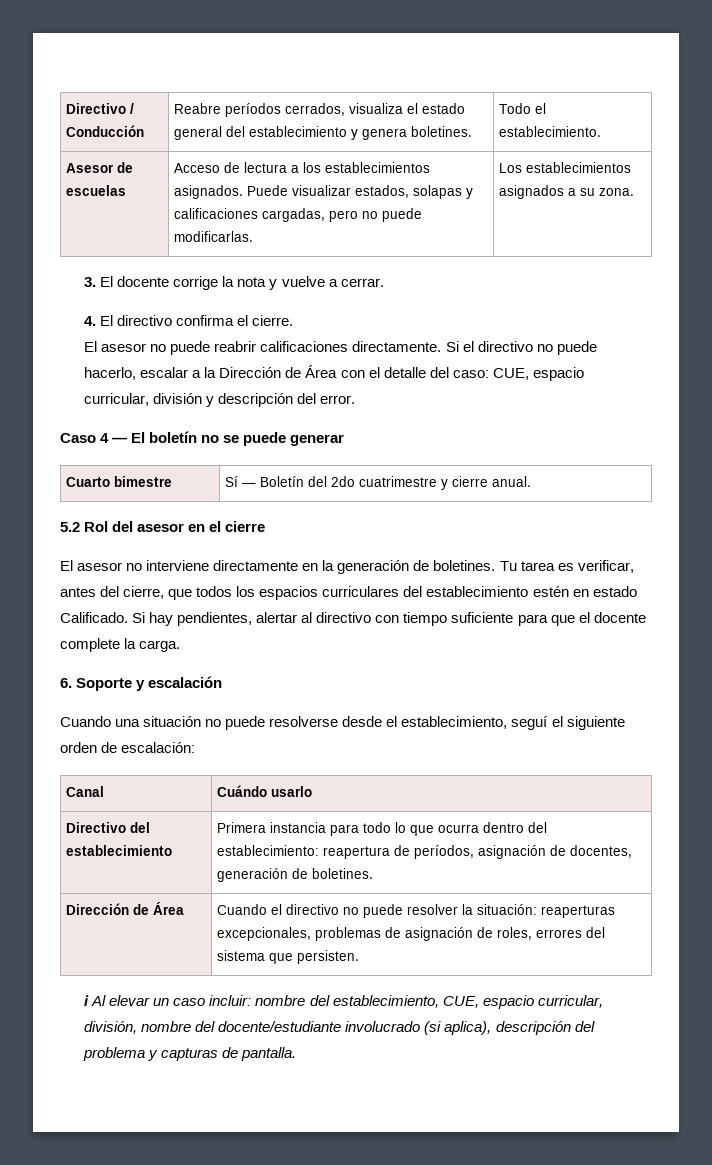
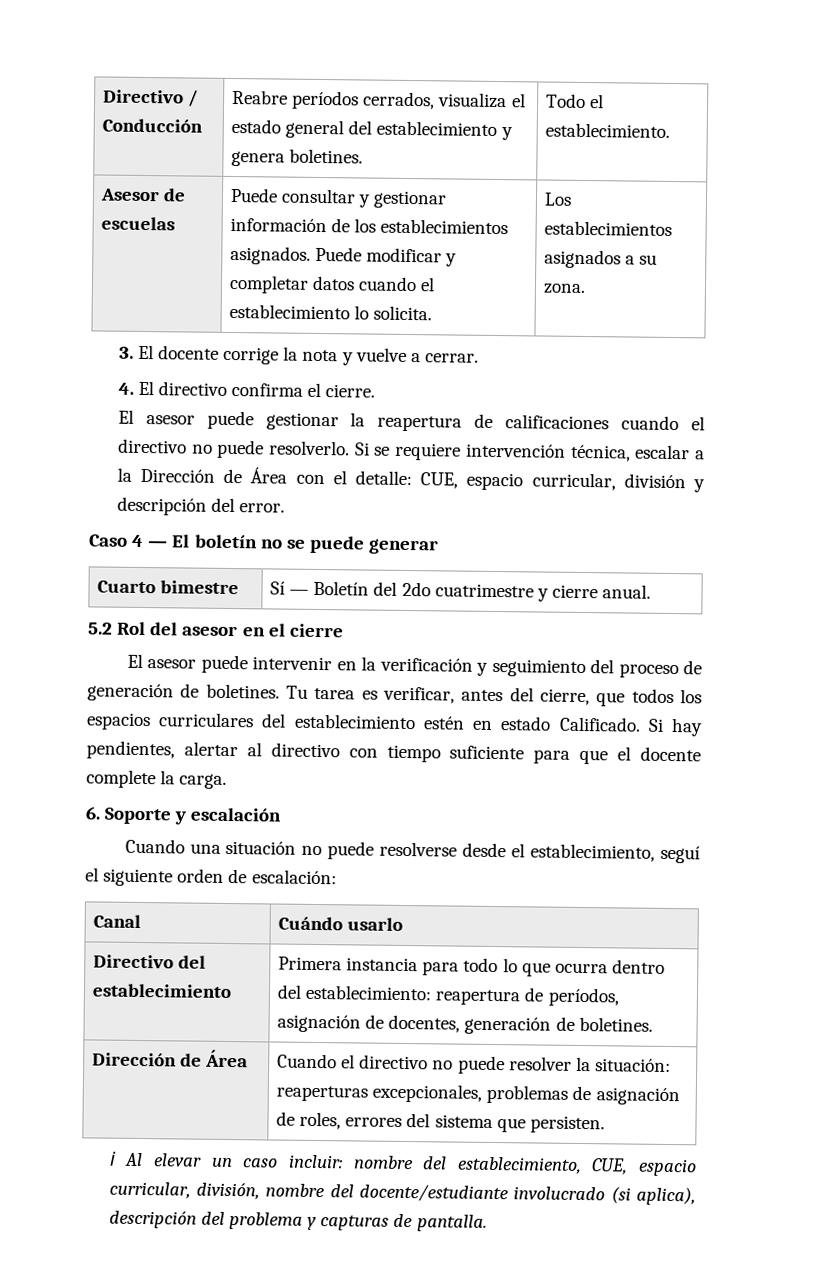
[174,162,431,173] [174,185,474,199] [174,208,423,222] [174,231,254,242] Acceso de lectura a los establecimientos asignados. Puede visualizar estados, solapas y calificaciones cargadas, pero no puede modificarlas. -> [230,187,448,209] [230,217,509,235] [230,245,458,267] [229,274,436,294] [229,303,433,321] Puede consultar y gestionar información de los establecimientos asignados. Puede modificar y completar datos cuando el establecimiento lo solicita.
[150,341,597,355] [84,367,137,380] no puede reabrir calificaciones directamente. Si el directivo no puede hacerlo, -> [206,410,705,432] [117,438,631,462] puede gestionar la reapertura de calificaciones cuando el directivo no puede resolverlo. Si se requiere intervención técnica,
[383,367,489,378] detalle del caso: -> [355,470,413,486] detalle:
[126,560,335,571] no interviene directamente en la -> [200,654,703,679] puede intervenir en la verificación y seguimiento del proceso de

